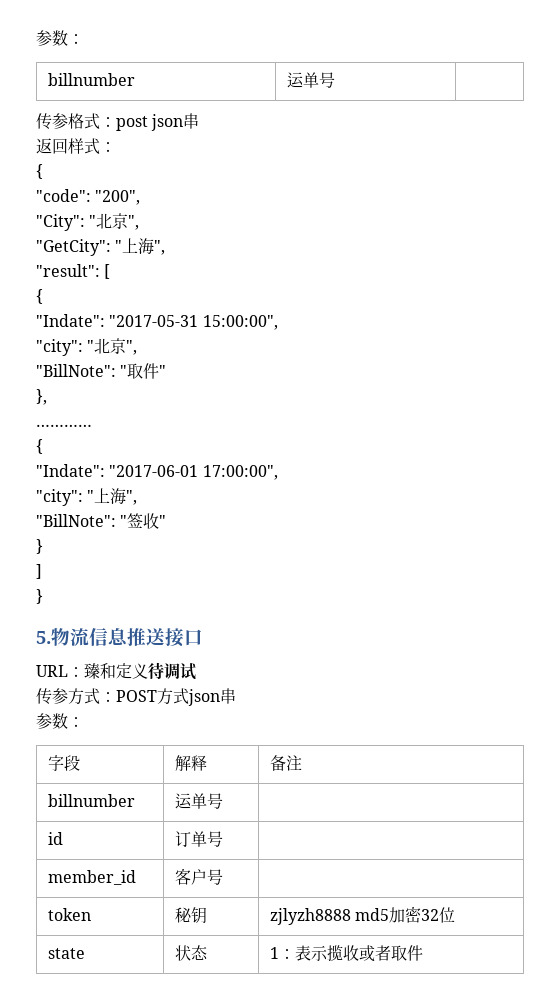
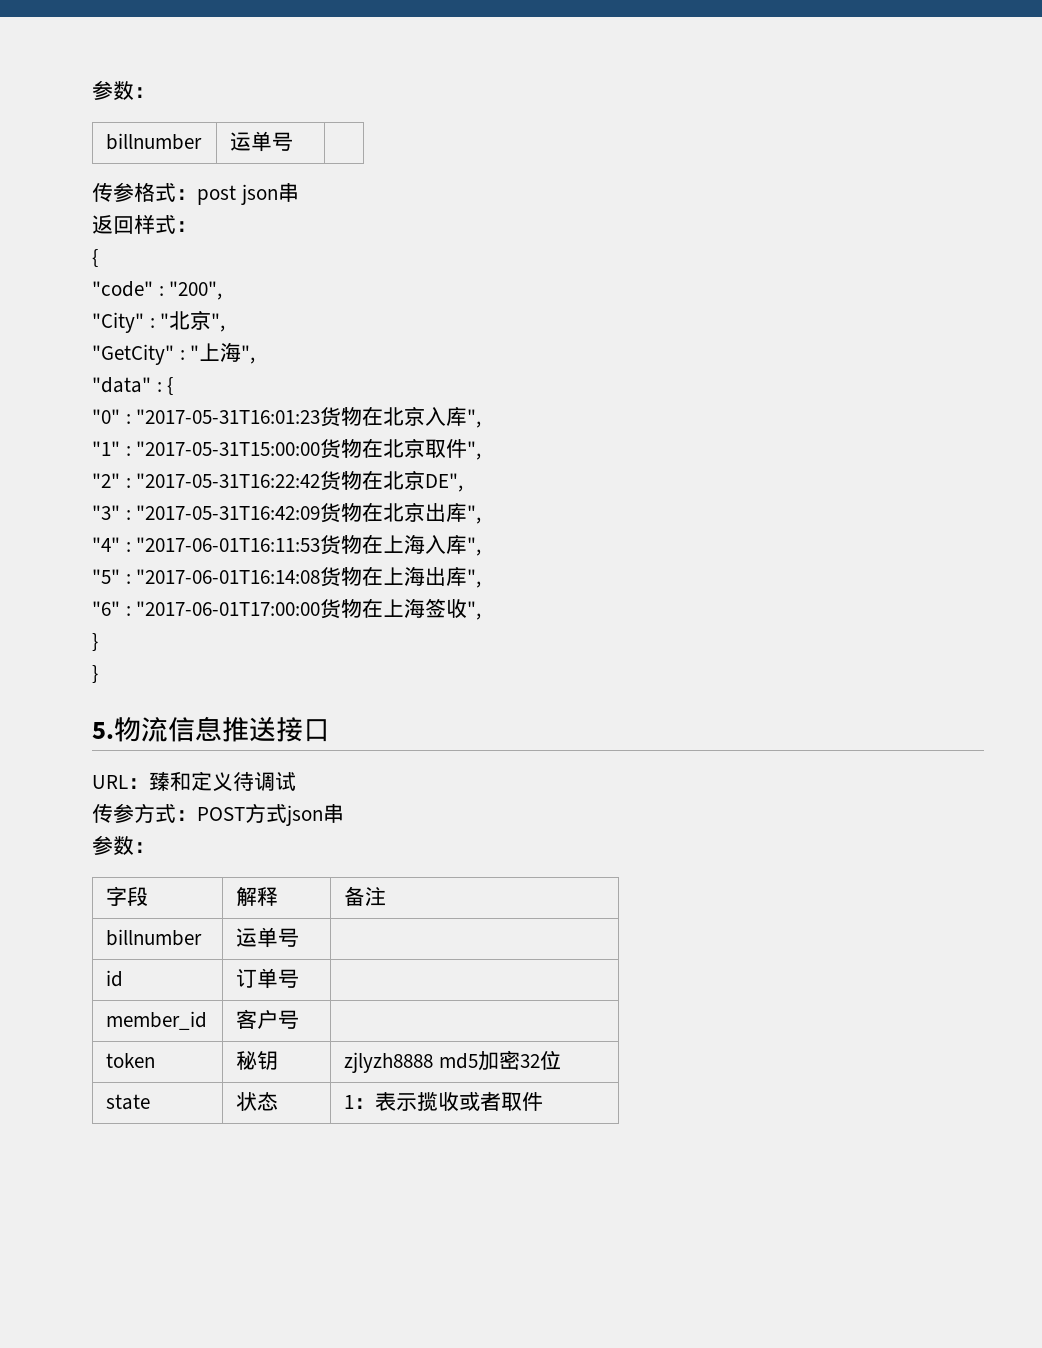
[36,189,91,202] "code": -> [92,281,164,297] "code" :
[36,213,140,231] [36,238,166,256] [36,264,111,279] [36,289,43,304] [36,314,278,330] [36,338,138,356] [36,363,167,379] [36,389,47,405] [36,424,92,427] [36,439,43,454] [36,464,278,480] [36,488,138,506] [36,513,167,529] [36,539,43,554] [36,564,42,579] "City": "北京", // "GetCity": "上海", // "result": [ // { // "Indate": "2017-05-31 15:00:00", // "city": "北京", // "BillNote": "取件" // }, // ………… // { // "Indate": "2017-06-01 17:00:00", // "city": "上海", // "BillNote": "签收" // } // ] -> [92,310,226,333] [92,342,256,365] [92,377,174,395] [92,406,482,428] [92,438,482,460] [92,470,464,492] [92,502,482,524] [92,534,482,556] [92,566,482,588] [92,598,482,620] [92,633,98,651] "City" : "北京", // "GetCity" : "上海", // "data" : { // "0" : "2017-05-31T16:01:23货物在北京入库", // "1" : "2017-05-31T15:00:00货物在北京取件", // "2" : "2017-05-31T16:22:42货物在北京DE", // "3" : "2017-05-31T16:42:09货物在北京出库", // "4" : "2017-06-01T16:11:53货物在上海入库", // "5" : "2017-06-01T16:14:08货物在上海出库", // "6" : "2017-06-01T17:00:00货物在上海签收", // }

